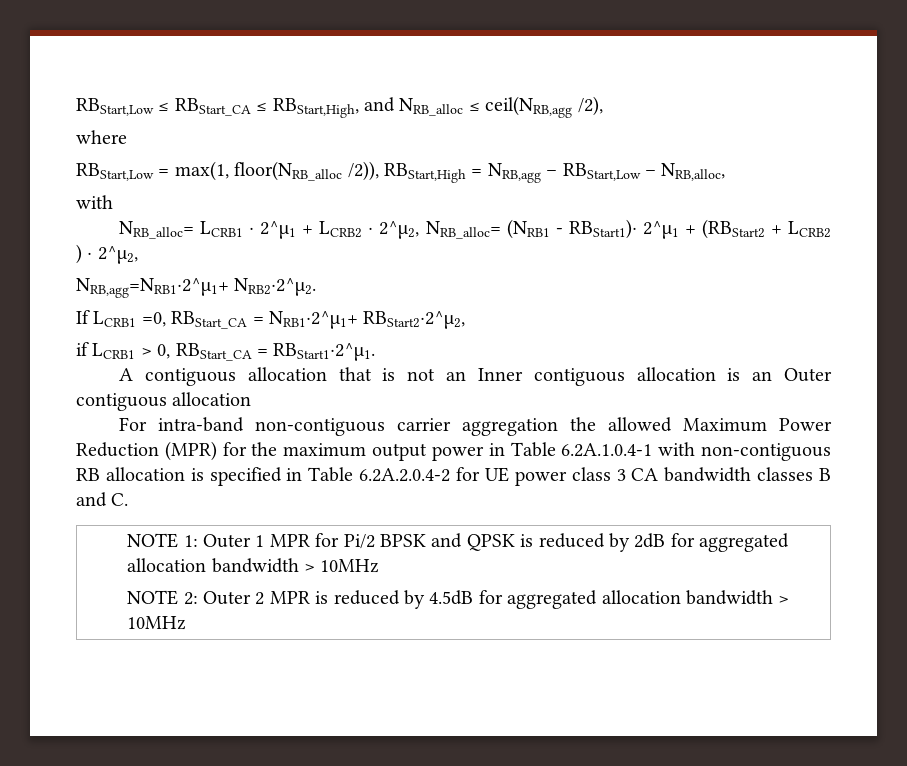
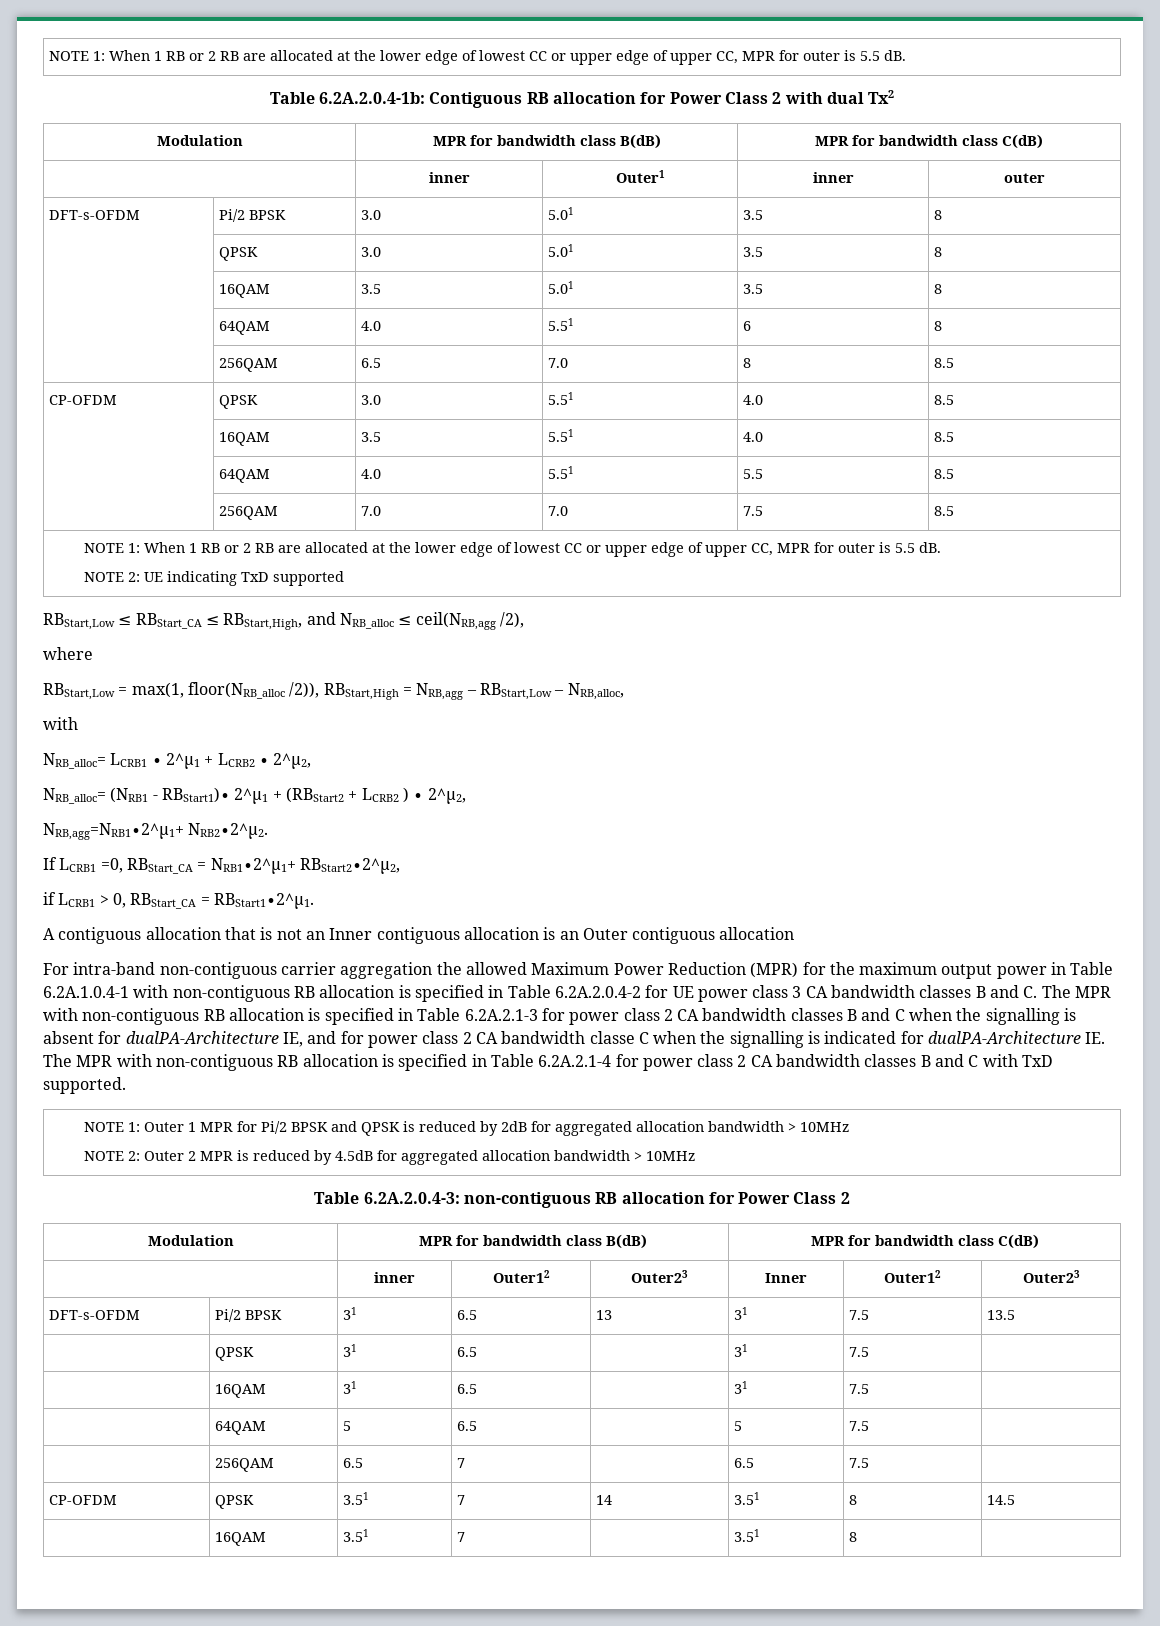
(76, 107) none -> [49,50,907,65] [269,90,895,108] [156,135,243,146] [432,134,661,149] [815,134,1043,149] [428,172,470,183] [615,170,665,183] [812,172,854,183] [1004,173,1045,183] [49,210,141,220] [219,209,287,222] [361,210,382,220] [548,207,575,220] [743,210,764,220] [934,210,943,220] [219,247,259,261] [361,247,382,257] [548,244,575,257] [743,247,764,257] [934,247,943,257] [219,284,271,298] [361,284,382,294] [548,281,575,294] [743,284,764,294] [934,284,943,294] [219,321,271,335] [361,321,382,331] [548,318,575,331] [743,321,752,331] [934,321,943,331] [219,358,279,372] [361,358,382,368] [548,358,569,368] [743,358,752,368] [934,358,955,368] [49,395,118,405] [219,395,259,409] [361,395,382,405] [548,392,575,405] [743,395,764,405] [934,395,955,405] [219,432,271,446] [361,432,382,442] [548,429,575,442] [743,432,764,442] [934,432,955,442] [219,469,271,483] [361,469,382,479] [548,466,575,479] [743,469,764,479] [934,469,955,479] [219,506,279,520] [361,506,382,516] [548,506,569,516] [743,506,764,516] [934,506,955,516] [84,542,942,557] [84,571,345,586] NOTE 1: When 1 RB or 2 RB are allocated at the lower edge of lowest CC or upper edge of upper CC, MPR for outer is 5.5 dB. // Table 6.2A.2.0.4-1b: Contiguous RB allocation for Power Class 2 with dual Tx2 // Modulation | MPR for bandwidth class B(dB) | MPR for bandwidth class C(dB) // | inner | Outer1 | inner | outer // DFT-s-OFDM | Pi/2 BPSK | 3.0 | 5.01 | 3.5 | 8 // | QPSK | 3.0 | 5.01 | 3.5 | 8 // | 16QAM | 3.5 | 5.01 | 3.5 | 8 // | 64QAM | 4.0 | 5.51 | 6 | 8 // | 256QAM | 6.5 | 7.0 | 8 | 8.5 // CP-OFDM | QPSK | 3.0 | 5.51 | 4.0 | 8.5 // | 16QAM | 3.5 | 5.51 | 4.0 | 8.5 // | 64QAM | 4.0 | 5.51 | 5.5 | 8.5 // | 256QAM | 7.0 | 7.0 | 7.5 | 8.5 // NOTE 1: When 1 RB or 2 RB are allocated at the lower edge of lowest CC or upper edge of upper CC, MPR for outer is 5.5 dB. // NOTE 2: UE indicating TxD supported //
(420, 230) none -> (312, 761) //
(129, 499) none -> [1041,985,1112,998] [43,1008,1077,1025] [43,1031,1106,1048] [43,1054,1054,1071] [43,1077,126,1094] The MPR with non-contiguous RB allocation is specified in Table 6.2A.2.1-3 for power class 2 CA bandwidth classes B and C when the signalling is absent for dualPA-Architecture IE, and for power class 2 CA bandwidth classe C when the signalling is indicated for dualPA-Architecture IE. The MPR with non-contiguous RB allocation is specified in Table 6.2A.2.1-4 for power class 2 CA bandwidth classes B and C with TxD supported.
(187, 623) none -> [314,1192,850,1208] [147,1235,234,1246] [419,1234,647,1249] [810,1234,1039,1249] [374,1272,415,1283] [492,1270,550,1283] [631,1270,688,1283] [765,1273,807,1283] [884,1270,941,1283] [1022,1270,1080,1283] [49,1310,141,1320] [215,1309,283,1322] [343,1307,358,1320] [457,1310,478,1320] [596,1310,613,1320] [734,1307,749,1320] [849,1310,870,1320] [987,1310,1016,1320] [215,1347,255,1361] [343,1344,358,1357] [457,1347,478,1357] [734,1344,749,1357] [849,1347,870,1357] [215,1384,267,1398] [343,1381,358,1394] [457,1384,478,1394] [734,1381,749,1394] [849,1384,870,1394] [215,1421,267,1435] [343,1421,352,1431] [457,1421,478,1431] [734,1421,743,1431] [849,1421,870,1431] [215,1458,275,1472] [343,1458,364,1468] [457,1458,466,1468] [734,1458,755,1468] [849,1458,870,1468] [49,1495,118,1505] [215,1495,255,1509] [343,1492,370,1505] [457,1495,466,1505] [596,1495,613,1505] [734,1492,761,1505] [849,1495,858,1505] [987,1495,1016,1505] [215,1532,267,1546] [343,1529,370,1542] [457,1532,466,1542] [734,1529,761,1542] [849,1532,858,1542] // Table 6.2A.2.0.4-3: non-contiguous RB allocation for Power Class 2 // Modulation | MPR for bandwidth class B(dB) | MPR for bandwidth class C(dB) // | inner | Outer12 | Outer23 | Inner | Outer12 | Outer23 // DFT-s-OFDM | Pi/2 BPSK | 31 | 6.5 | 13 | 31 | 7.5 | 13.5 // | QPSK | 31 | 6.5 | | 31 | 7.5 | // | 16QAM | 31 | 6.5 | | 31 | 7.5 | // | 64QAM | 5 | 6.5 | | 5 | 7.5 | // | 256QAM | 6.5 | 7 | | 6.5 | 7.5 | // CP-OFDM | QPSK | 3.51 | 7 | 14 | 3.51 | 8 | 14.5 // | 16QAM | 3.51 | 7 | | 3.51 | 8 |

